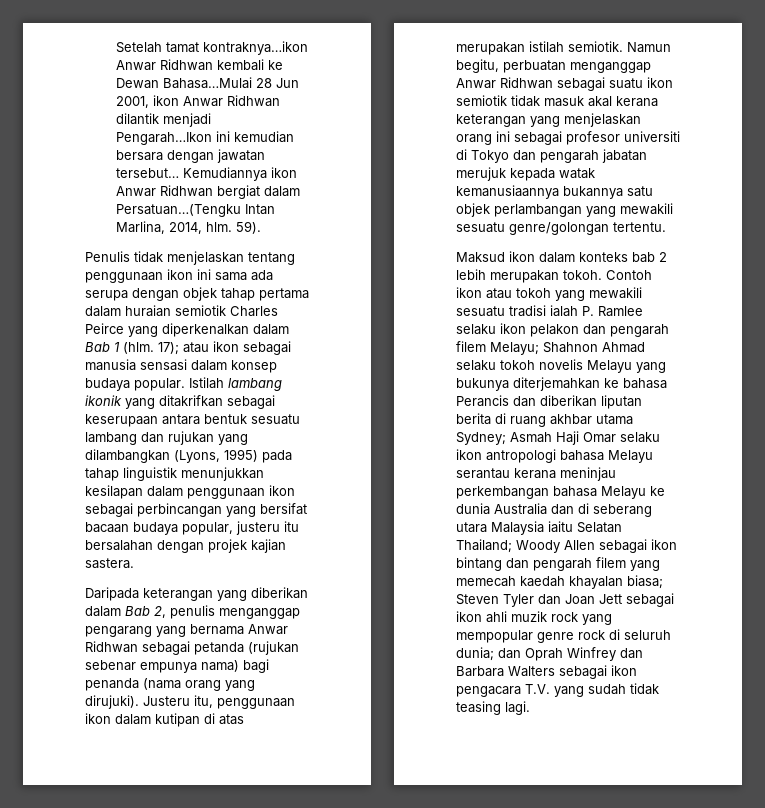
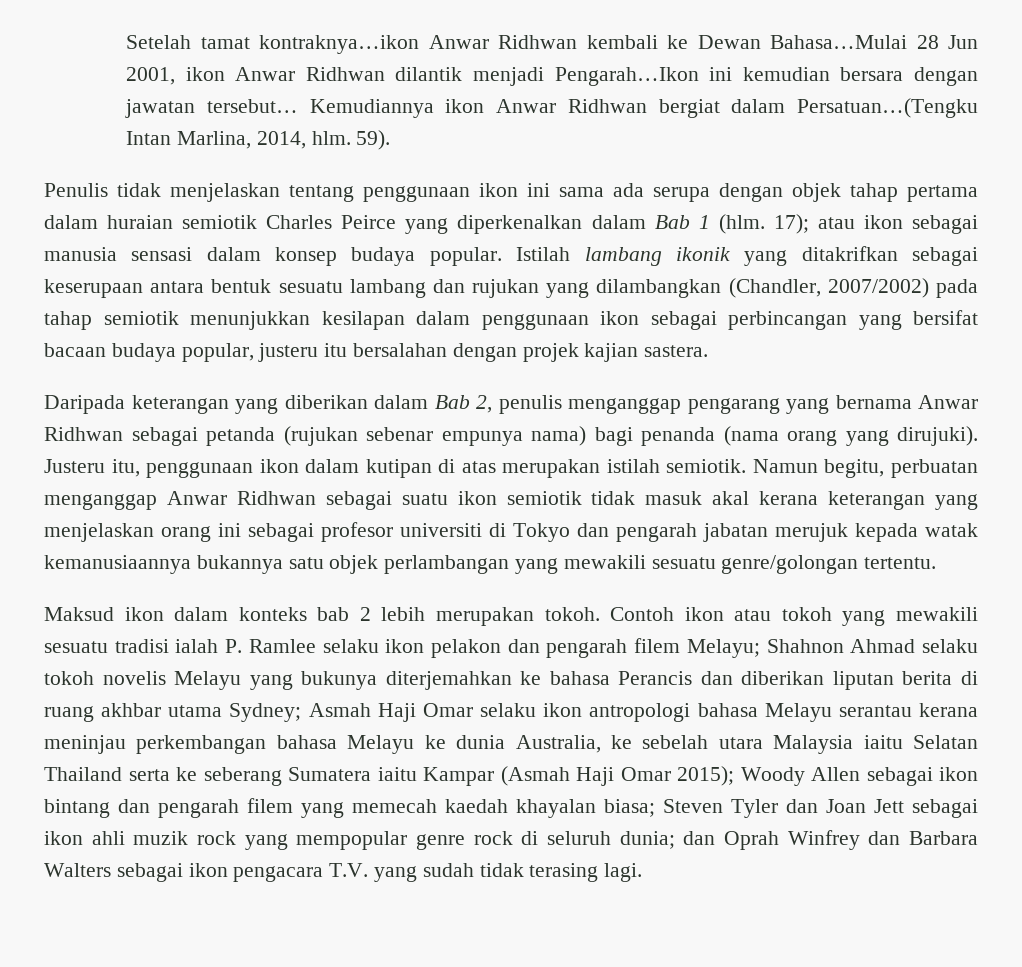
[174,449,258,463] (Lyons, 1995) -> [728,278,929,298] (Chandler, 2007/2002)
[123,467,177,481] linguistik -> [103,311,179,325] semiotik
[494,503,652,517] [456,521,622,535] [456,539,512,553] Australia dan di seberang utara Malaysia iaitu Selatan Thailand; -> [515,735,978,754] [44,766,734,786] Australia, ke sebelah utara Malaysia iaitu Selatan Thailand serta ke seberang Sumatera iaitu Kampar (Asmah Haji Omar 2015);
[456,701,501,715] teasing -> [529,863,599,882] terasing

